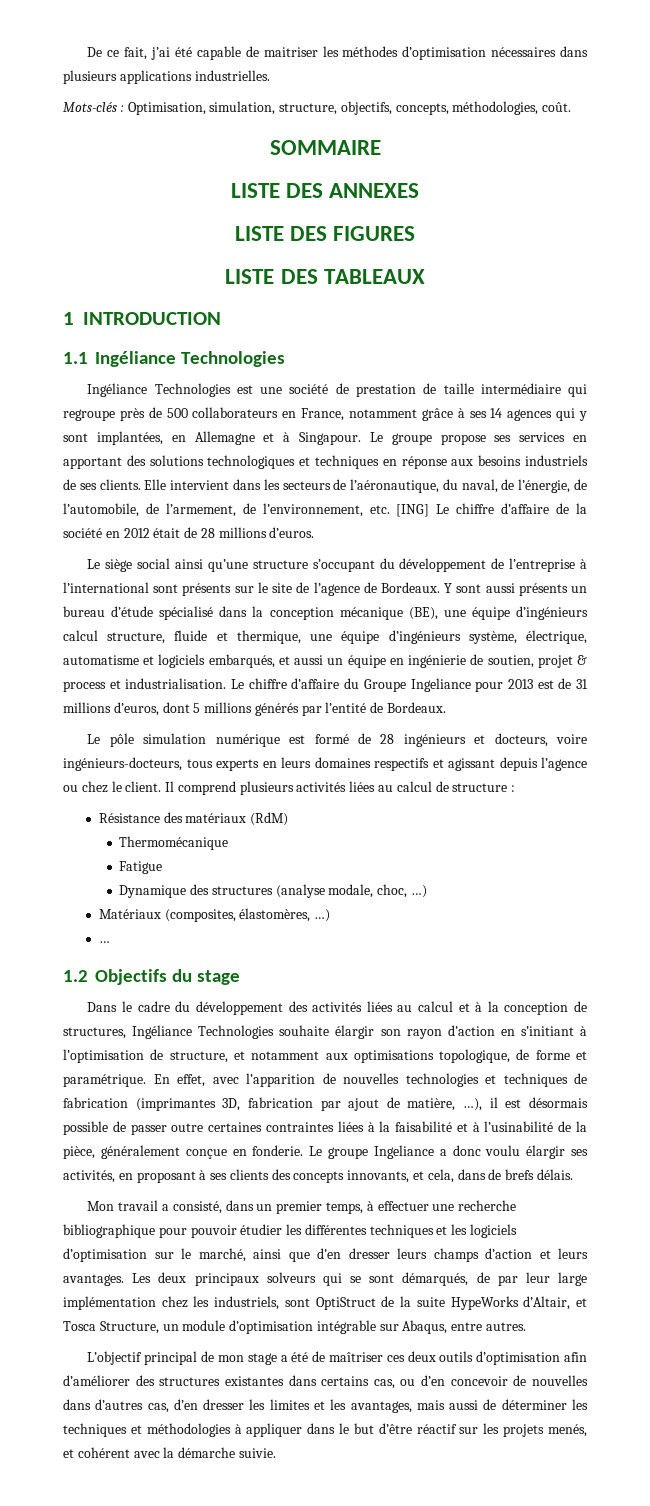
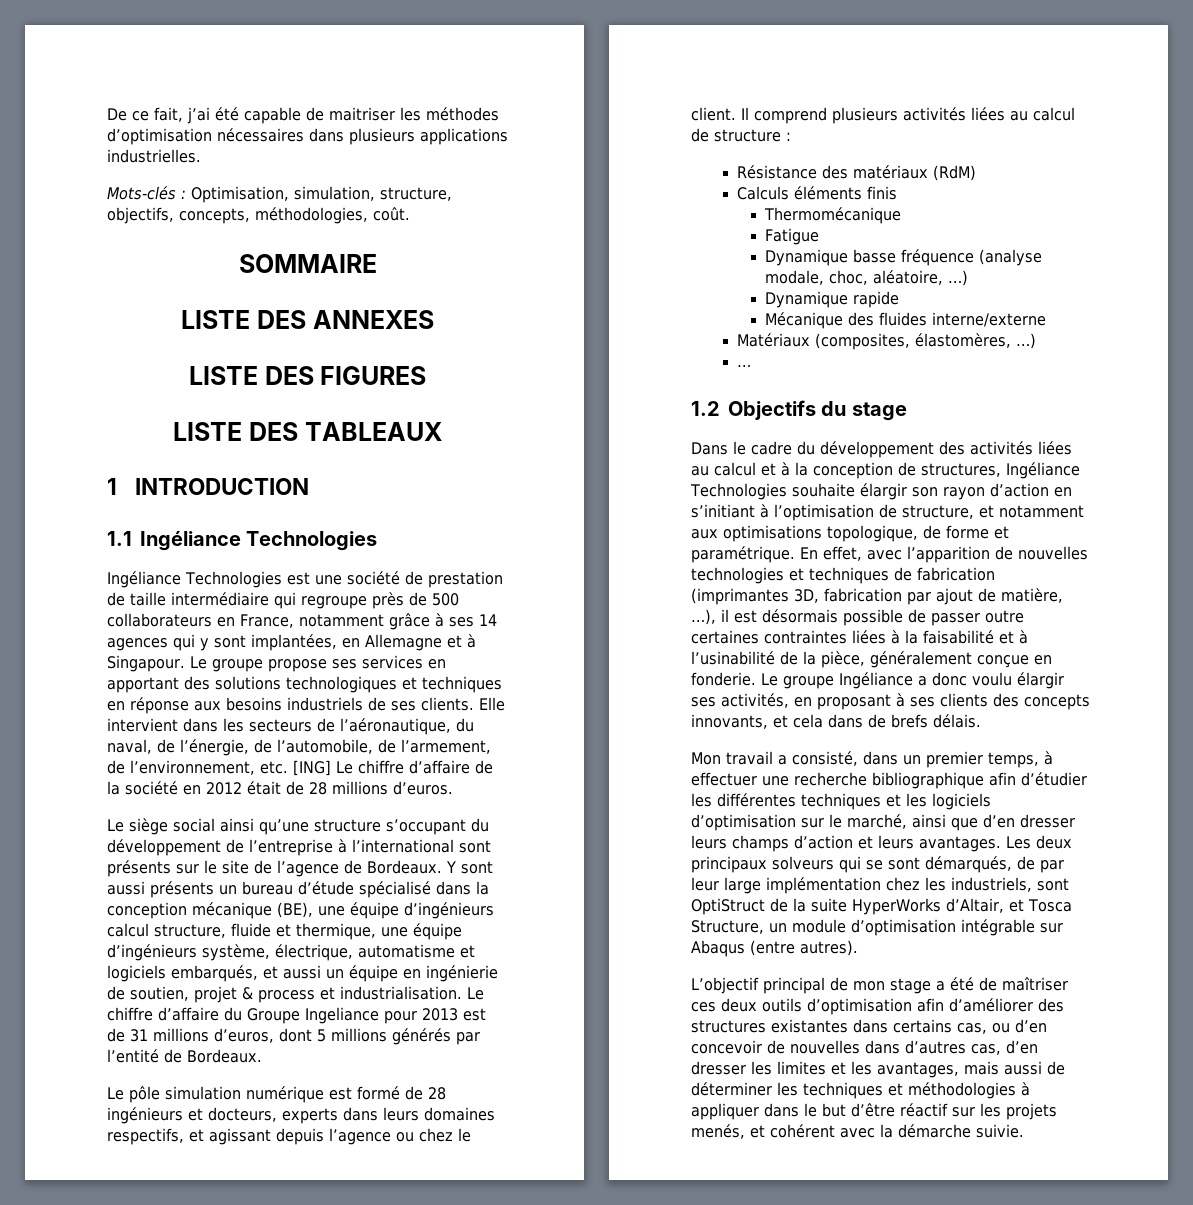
[556,734,587,744] [63,757,277,771] voire ingénieurs-docteurs, tous experts en -> [282,1107,378,1124] experts dans
[374,758,429,771] respectifs -> [107,1128,184,1145] respectifs,
(289, 819) none -> [736,186,897,200] // Calculs éléments finis
[190,884,273,895] des structures -> [853,249,975,266] basse fréquence
[410,885,427,898] …) -> [873,270,969,286] [765,291,900,308] [765,312,1047,329] aléatoire, …) // Dynamique rapide // Mécanique des fluides interne/externe
[373,1145,434,1159] Ingeliance -> [839,672,913,689] Ingéliance
[427,1169,454,1183] cela, -> [793,714,823,728] cela
[158,1224,283,1238] pour pouvoir étudier -> [989,772,1087,786] afin d’étudier
[450,1296,519,1310] HypeWorks -> [852,898,941,915] HyperWorks
[402,1320,527,1334] Abaqus, entre autres. -> [691,940,858,957] Abaqus (entre autres).

